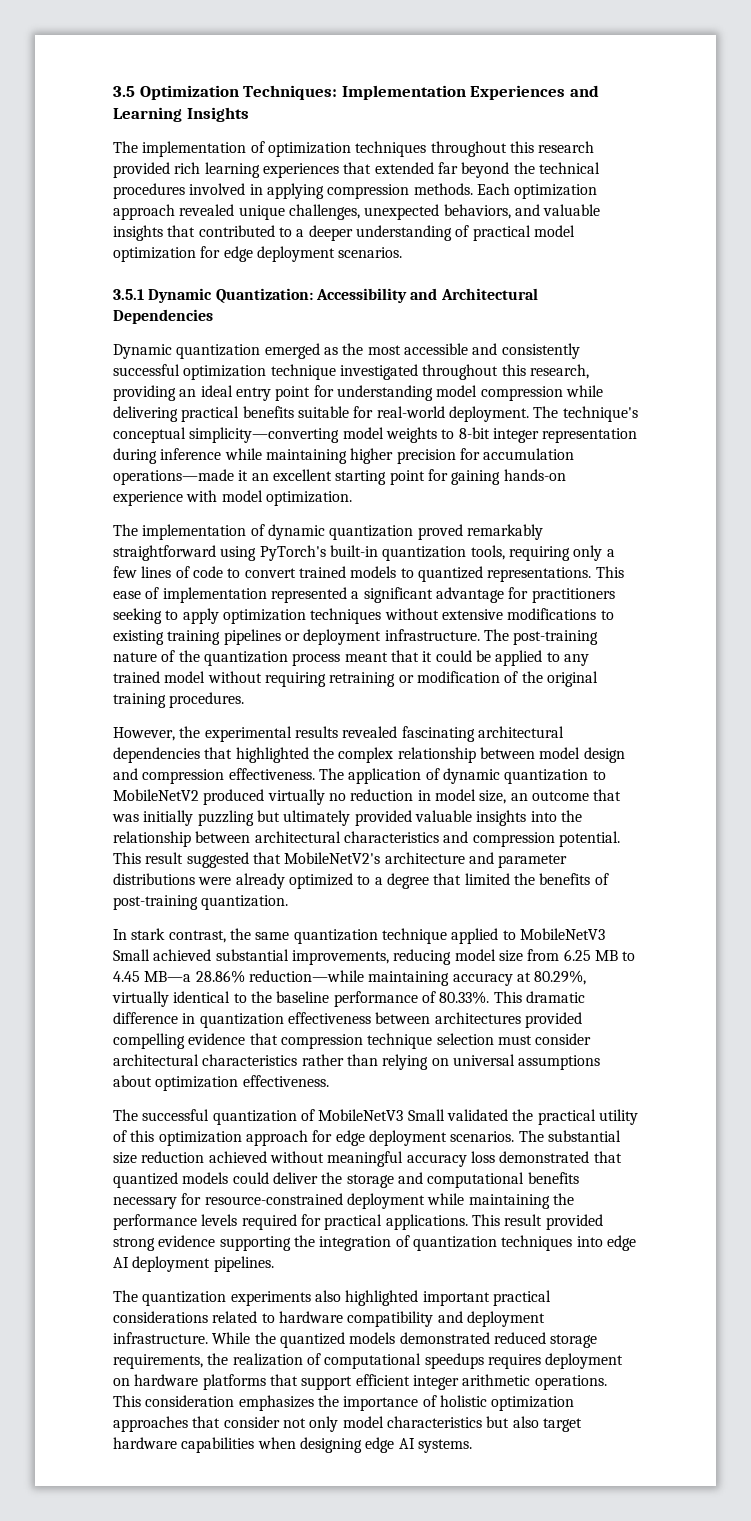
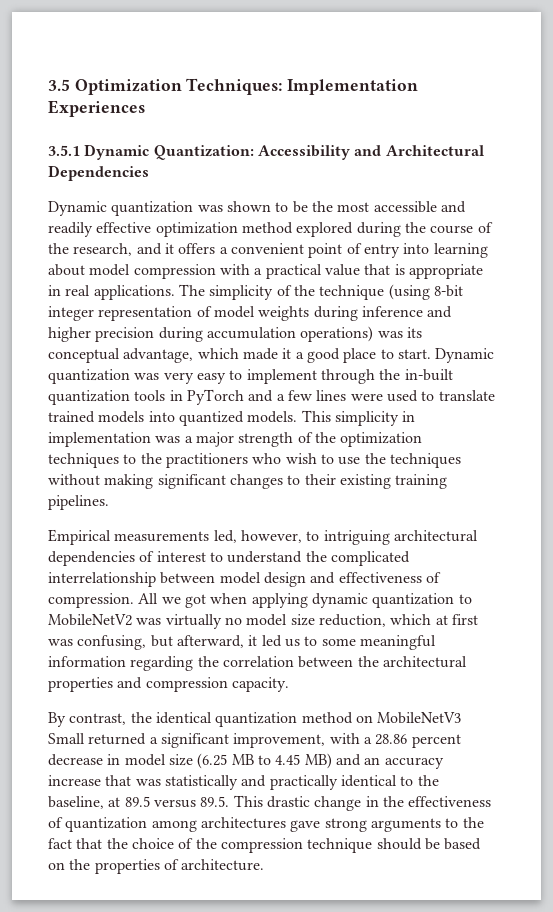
[569,85,599,97] [113,107,249,122] [113,141,595,157] [113,162,600,178] [113,183,598,199] [113,204,601,220] [113,225,575,241] [113,246,403,262] and Learning Insights // The implementation of optimization techniques throughout this research provided rich learning experiences that extended far beyond the technical procedures involved in applying compression methods. Each optimization approach revealed unique challenges, unexpected behaviors, and valuable insights that contributed to a deeper understanding of practical model optimization for edge deployment scenarios. -> (145, 108) none
[264,343,580,359] [113,364,589,380] [113,385,603,401] [113,406,638,422] [113,427,638,443] [113,448,575,464] [113,469,566,485] [113,490,352,506] [113,524,543,540] [113,545,615,561] [113,566,624,582] [113,587,615,603] [113,608,614,624] [113,629,599,645] [113,650,589,666] [113,671,598,687] [113,692,245,708] [113,726,564,742] [113,747,625,763] [113,768,440,784] emerged as the most accessible and consistently successful optimization technique investigated throughout this research, providing an ideal entry point for understanding model compression while delivering practical benefits suitable for real-world deployment. The technique's conceptual simplicity—converting model weights to 8-bit integer representation during inference while maintaining higher precision for accumulation operations—made it an excellent starting point for gaining hands-on experience with model optimization. // The implementation of dynamic quantization proved remarkably straightforward using PyTorch's built-in quantization tools, requiring only a few lines of code to convert trained models to quantized representations. This ease of implementation represented a significant advantage for practitioners seeking to apply optimization techniques without extensive modifications to existing training pipelines or deployment infrastructure. The post-training nature of the quantization process meant that it could be applied to any trained model without requiring retraining or modification of the original training procedures. // However, the experimental results revealed fascinating architectural dependencies that highlighted the complex relationship between model design and compression effectiveness. The application of -> [197,201,466,213] [48,222,493,237] [48,243,488,258] [48,264,483,279] [48,284,463,300] [48,306,453,321] [48,326,422,342] [48,348,495,363] [48,369,453,384] [48,389,495,405] [48,410,416,426] [48,432,423,447] [48,453,461,468] [48,474,448,489] [48,495,109,510] [48,529,478,545] [48,551,410,566] [48,572,441,587] [48,593,308,608] was shown to be the most accessible and readily effective optimization method explored during the course of the research, and it offers a convenient point of entry into learning about model compression with a practical value that is appropriate in real applications. The simplicity of the technique (using 8-bit integer representation of model weights during inference and higher precision during accumulation operations) was its conceptual advantage, which made it a good place to start. Dynamic quantization was very easy to implement through the in-built quantization tools in PyTorch and a few lines were used to translate trained models into quantized models. This simplicity in implementation was a major strength of the optimization techniques to the practitioners who wish to use the techniques without making significant changes to their existing training pipelines. // Empirical measurements led, however, to intriguing architectural dependencies of interest to understand the complicated interrelationship between model design and effectiveness of compression. All we got when applying
[203,789,265,805] produced -> [136,618,162,625] was
[350,789,622,804] [112,810,582,826] [113,831,620,847] [113,852,568,868] [113,873,609,889] [113,895,289,910] [113,928,605,944] [113,949,636,965] [113,970,587,986] [112,991,585,1007] [113,1012,582,1028] [113,1033,592,1049] [113,1054,601,1070] [113,1075,329,1091] [113,1109,638,1125] [113,1130,621,1146] [113,1151,622,1167] [113,1172,579,1188] [113,1193,574,1209] [113,1214,603,1230] [113,1235,636,1251] [113,1256,274,1272] [113,1290,551,1306] [113,1311,545,1327] [113,1332,598,1348] [113,1353,624,1369] [113,1374,607,1390] [113,1395,575,1411] [113,1416,582,1432] [113,1437,472,1453] reduction in model size, an outcome that was initially puzzling but ultimately provided valuable insights into the relationship between architectural characteristics and compression potential. This result suggested that MobileNetV2's architecture and parameter distributions were already optimized to a degree that limited the benefits of post-training quantization. // In stark contrast, the same quantization technique applied to MobileNetV3 Small achieved substantial improvements, reducing model size from 6.25 MB to 4.45 MB—a 28.86% reduction—while maintaining accuracy at 80.29%, virtually identical to the baseline performance of 80.33%. This dramatic difference in quantization effectiveness between architectures provided compelling evidence that compression technique selection must consider architectural characteristics rather than relying on universal assumptions about optimization effectiveness. // The successful quantization of MobileNetV3 Small validated the practical utility of this optimization approach for edge deployment scenarios. The substantial size reduction achieved without meaningful accuracy loss demonstrated that quantized models could deliver the storage and computational benefits necessary for resource-constrained deployment while maintaining the performance levels required for practical applications. This result provided strong evidence supporting the integration of quantization techniques into edge AI deployment pipelines. // The quantization experiments also highlighted important practical considerations related to hardware compatibility and deployment infrastructure. While the quantized models demonstrated reduced storage requirements, the realization of computational speedups requires deployment on hardware platforms that support efficient integer arithmetic operations. This consideration emphasizes the importance of holistic optimization approaches that consider not only model characteristics but also target hardware capabilities when designing edge AI systems. -> [246,614,478,627] [48,635,436,650] [48,656,467,671] [48,677,289,692] [48,712,462,727] [48,733,461,748] [48,753,444,769] [48,775,439,790] [48,795,492,811] [48,817,484,832] [48,838,482,853] [48,859,265,874] model size reduction, which at first was confusing, but afterward, it led us to some meaningful information regarding the correlation between the architectural properties and compression capacity. // By contrast, the identical quantization method on MobileNetV3 Small returned a significant improvement, with a 28.86 percent decrease in model size (6.25 MB to 4.45 MB) and an accuracy increase that was statistically and practically identical to the baseline, at 89.5 versus 89.5. This drastic change in the effectiveness of quantization among architectures gave strong arguments to the fact that the choice of the compression technique should be based on the properties of architecture.

